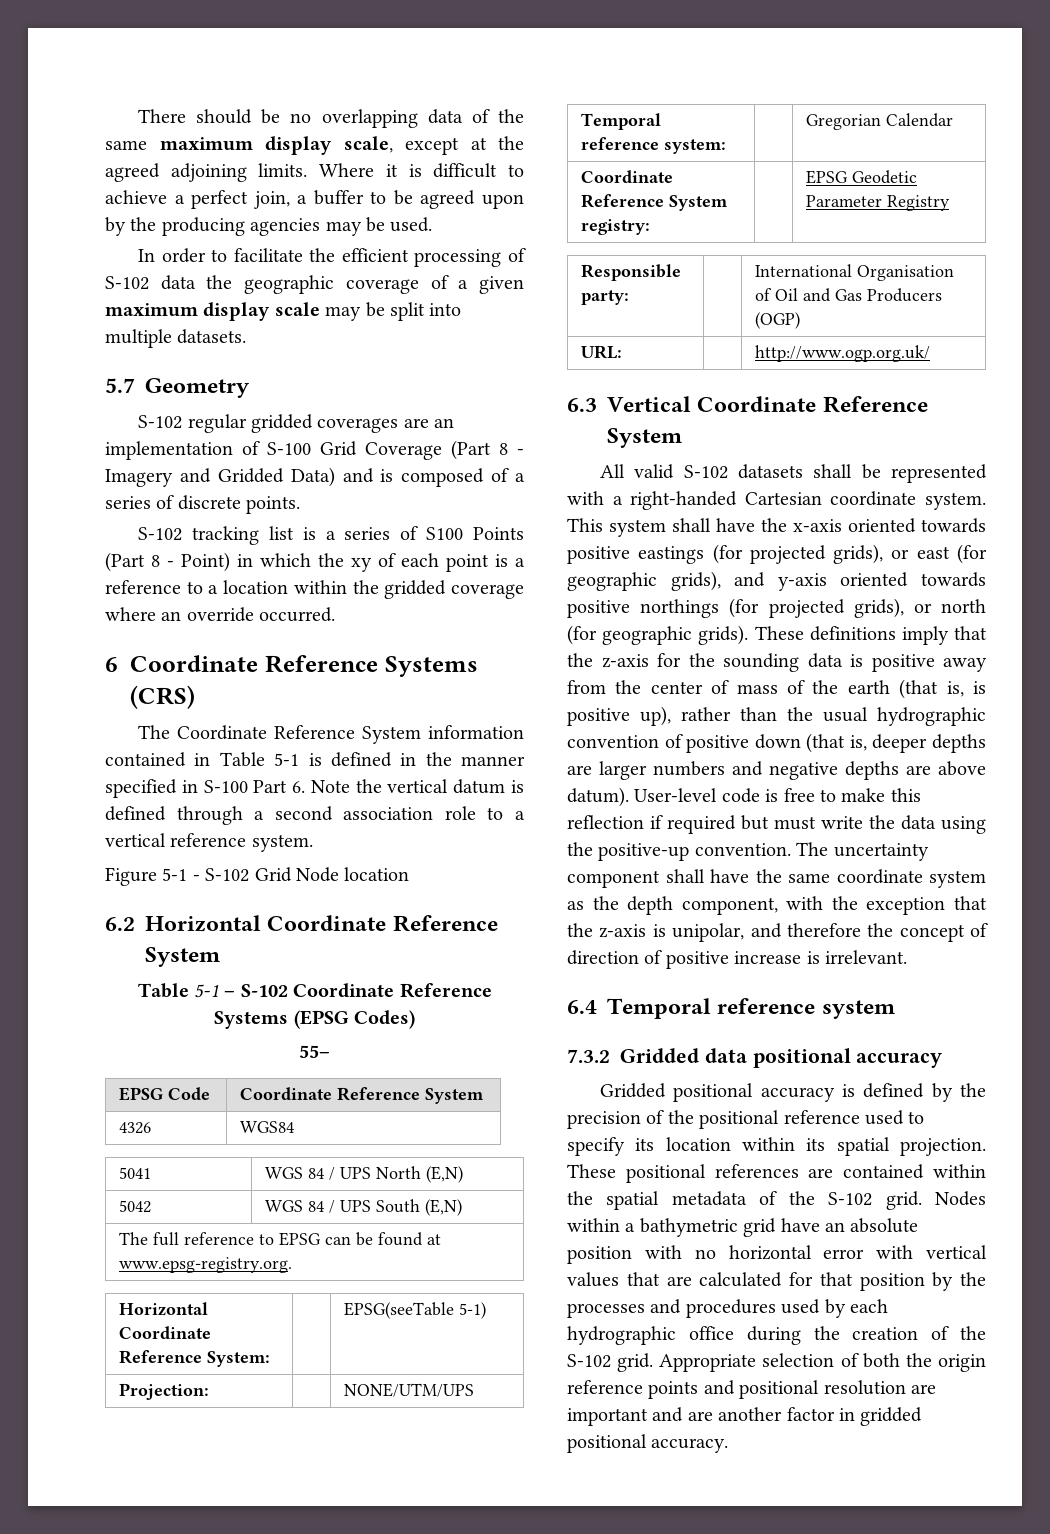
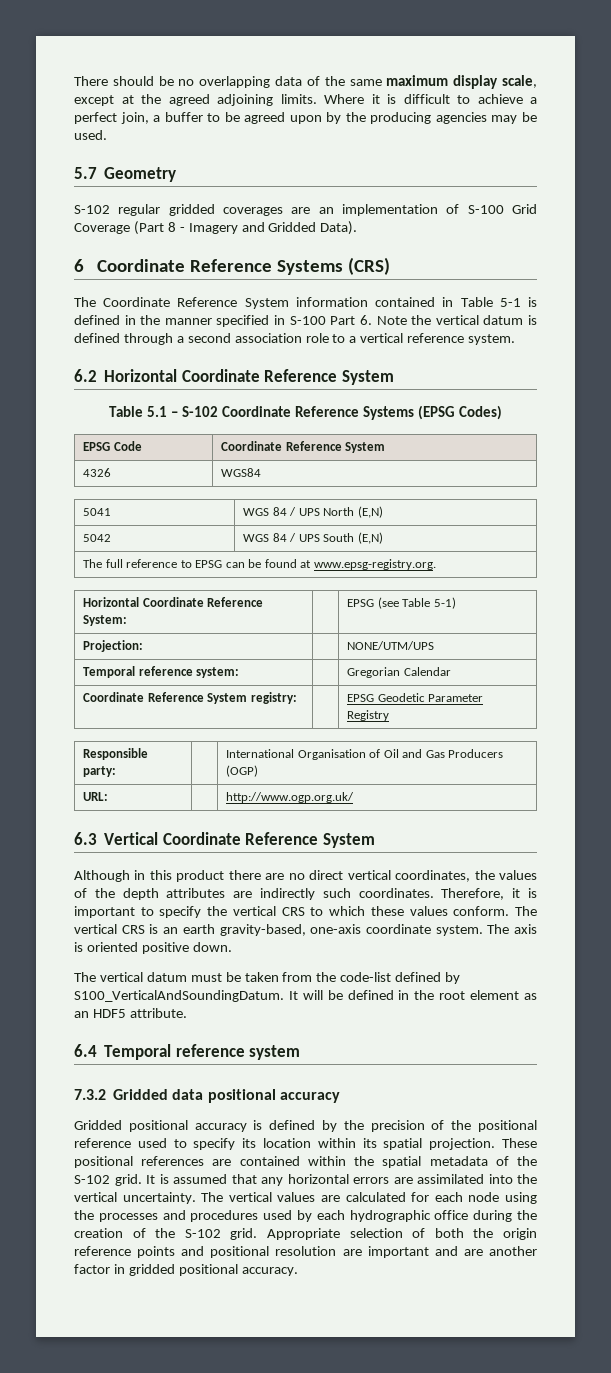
[138,248,526,267] [105,275,524,294] [105,302,462,321] [105,329,247,348] // In order to facilitate the efficient processing of S-102 data the geographic coverage of a given maximum display scale may be split into multiple datasets. -> (107, 135) none
[290,467,525,487] [105,495,301,514] [138,526,525,545] [105,552,525,572] [105,580,524,599] [105,607,336,622] Data) and is composed of a series of discrete points. // S-102 tracking list is a series of S100 Points (Part 8 - Point) in which the xy of each point is a reference to a location within the gridded coverage where an override occurred. -> [320,221,358,235] Data).
[105,867,410,886] // Figure 5-1 - S-102 Grid Node location -> (516, 339) none
[193,984,219,998] 5-1 -> [147,406,168,417] 5.1
[299,1045,330,1058] // 55– -> (502, 412) none
[343,1302,454,1319] EPSG(seeTable -> [347,597,431,609] EPSG (see Table
[600,464,987,483] [567,491,986,510] [567,518,986,537] [567,544,987,564] [567,571,986,591] [567,598,987,618] [567,625,987,645] [567,653,987,672] [567,679,986,699] [567,706,986,726] [567,733,986,753] [567,761,986,780] [567,787,921,807] [567,815,986,834] [567,842,929,861] [567,869,986,888] [567,896,987,915] [567,923,988,942] [567,950,907,969] All valid S-102 datasets shall be represented with a right-handed Cartesian coordinate system. This system shall have the x-axis oriented towards positive eastings (for projected grids), or east (for geographic grids), and y-axis oriented towards positive northings (for projected grids), or north (for geographic grids). These definitions imply that the z-axis for the sounding data is positive away from the center of mass of the earth (that is, is positive up), rather than the usual hydrographic convention of positive down (that is, deeper depths are larger numbers and negative depths are above datum). User-level code is free to make this reflection if required but must write the data using the positive-up convention. The uncertainty component shall have the same coordinate system as the depth component, with the exception that the z-axis is unipolar, and therefore the concept of direction of positive increase is irrelevant. -> [74,870,537,882] [74,888,538,900] [74,906,537,918] [74,924,537,936] [74,942,232,954] [74,972,461,984] [74,990,538,1002] [74,1008,187,1018] Although in this product there are no direct vertical coordinates, the values of the depth attributes are indirectly such coordinates. Therefore, it is important to specify the vertical CRS to which these values conform. The vertical CRS is an earth gravity-based, one-axis coordinate system. The axis is oriented positive down. // The vertical datum must be taken from the code-list defined by S100_VerticalAndSoundingDatum. It will be defined in the root element as an HDF5 attribute.
[935,1191,986,1206] [567,1218,919,1237] [567,1245,914,1264] Nodes within a bathymetric grid have an absolute position with no horizontal error with -> [146,1174,537,1186] [74,1192,224,1204] It is assumed that any horizontal errors are assimilated into the vertical uncertainty. The
[626,1272,660,1286] that -> (316, 1197) none
[819,1272,954,1291] that position by -> [434,1192,538,1204] each node using

